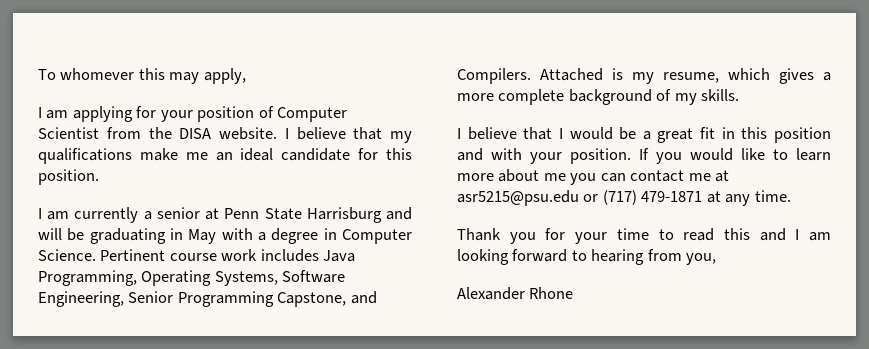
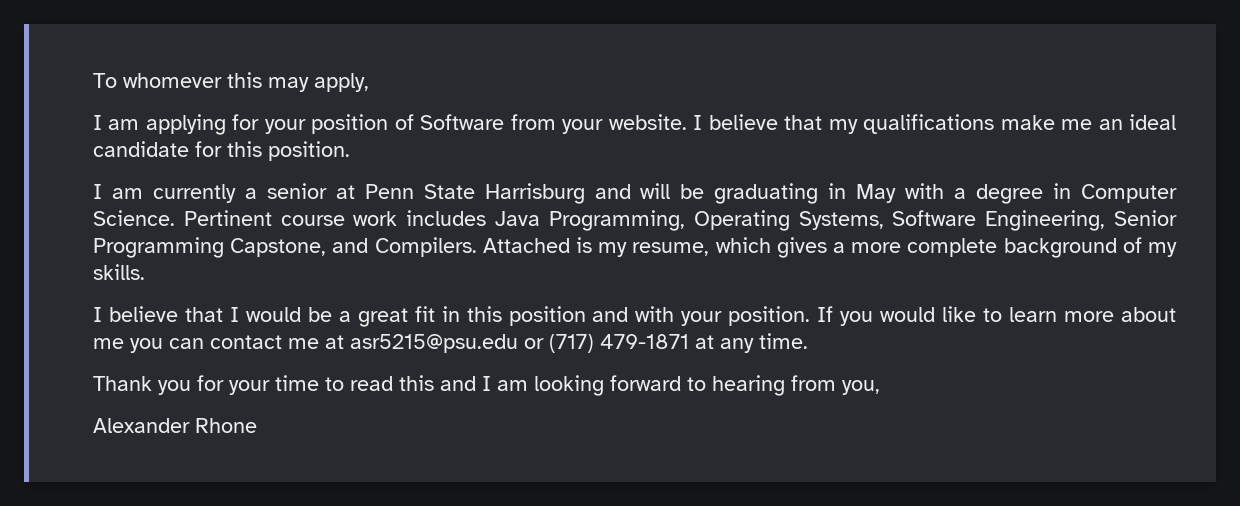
[277,107,348,122] [38,127,212,139] Computer Scientist from the DISA -> [420,114,604,134] Software from your

